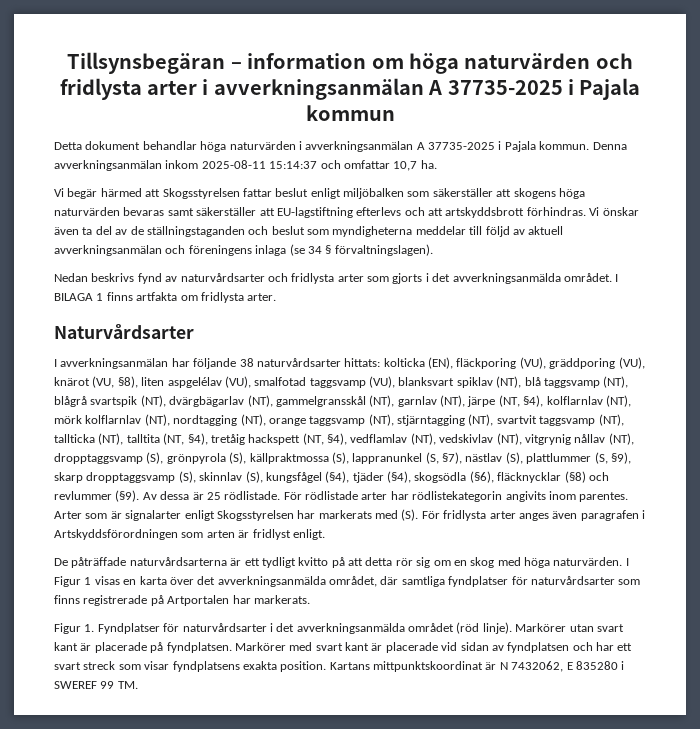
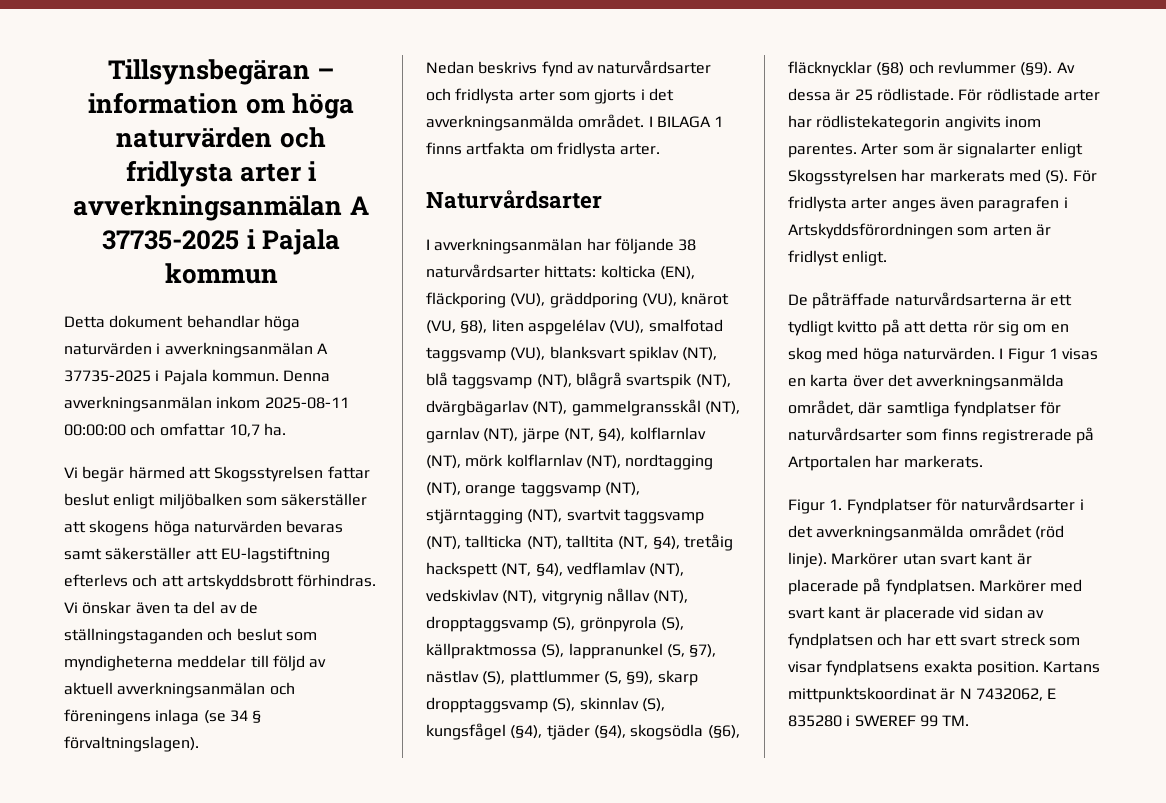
[269,161,318,169] 15:14:37 -> [64,424,126,436] 00:00:00

